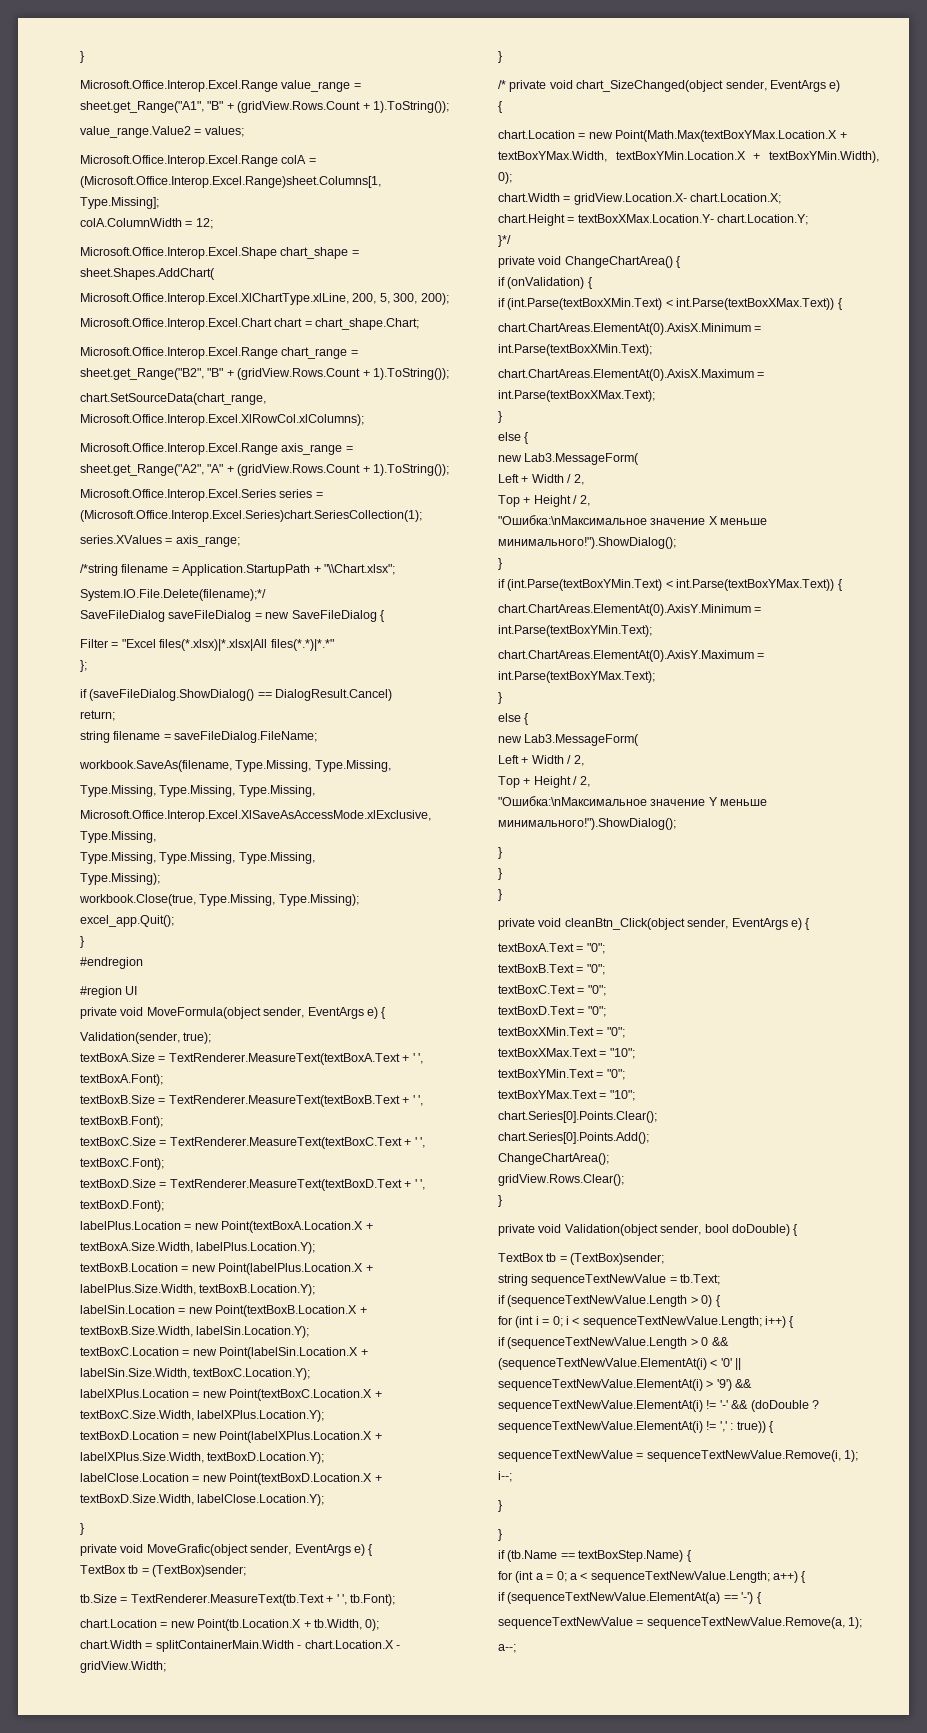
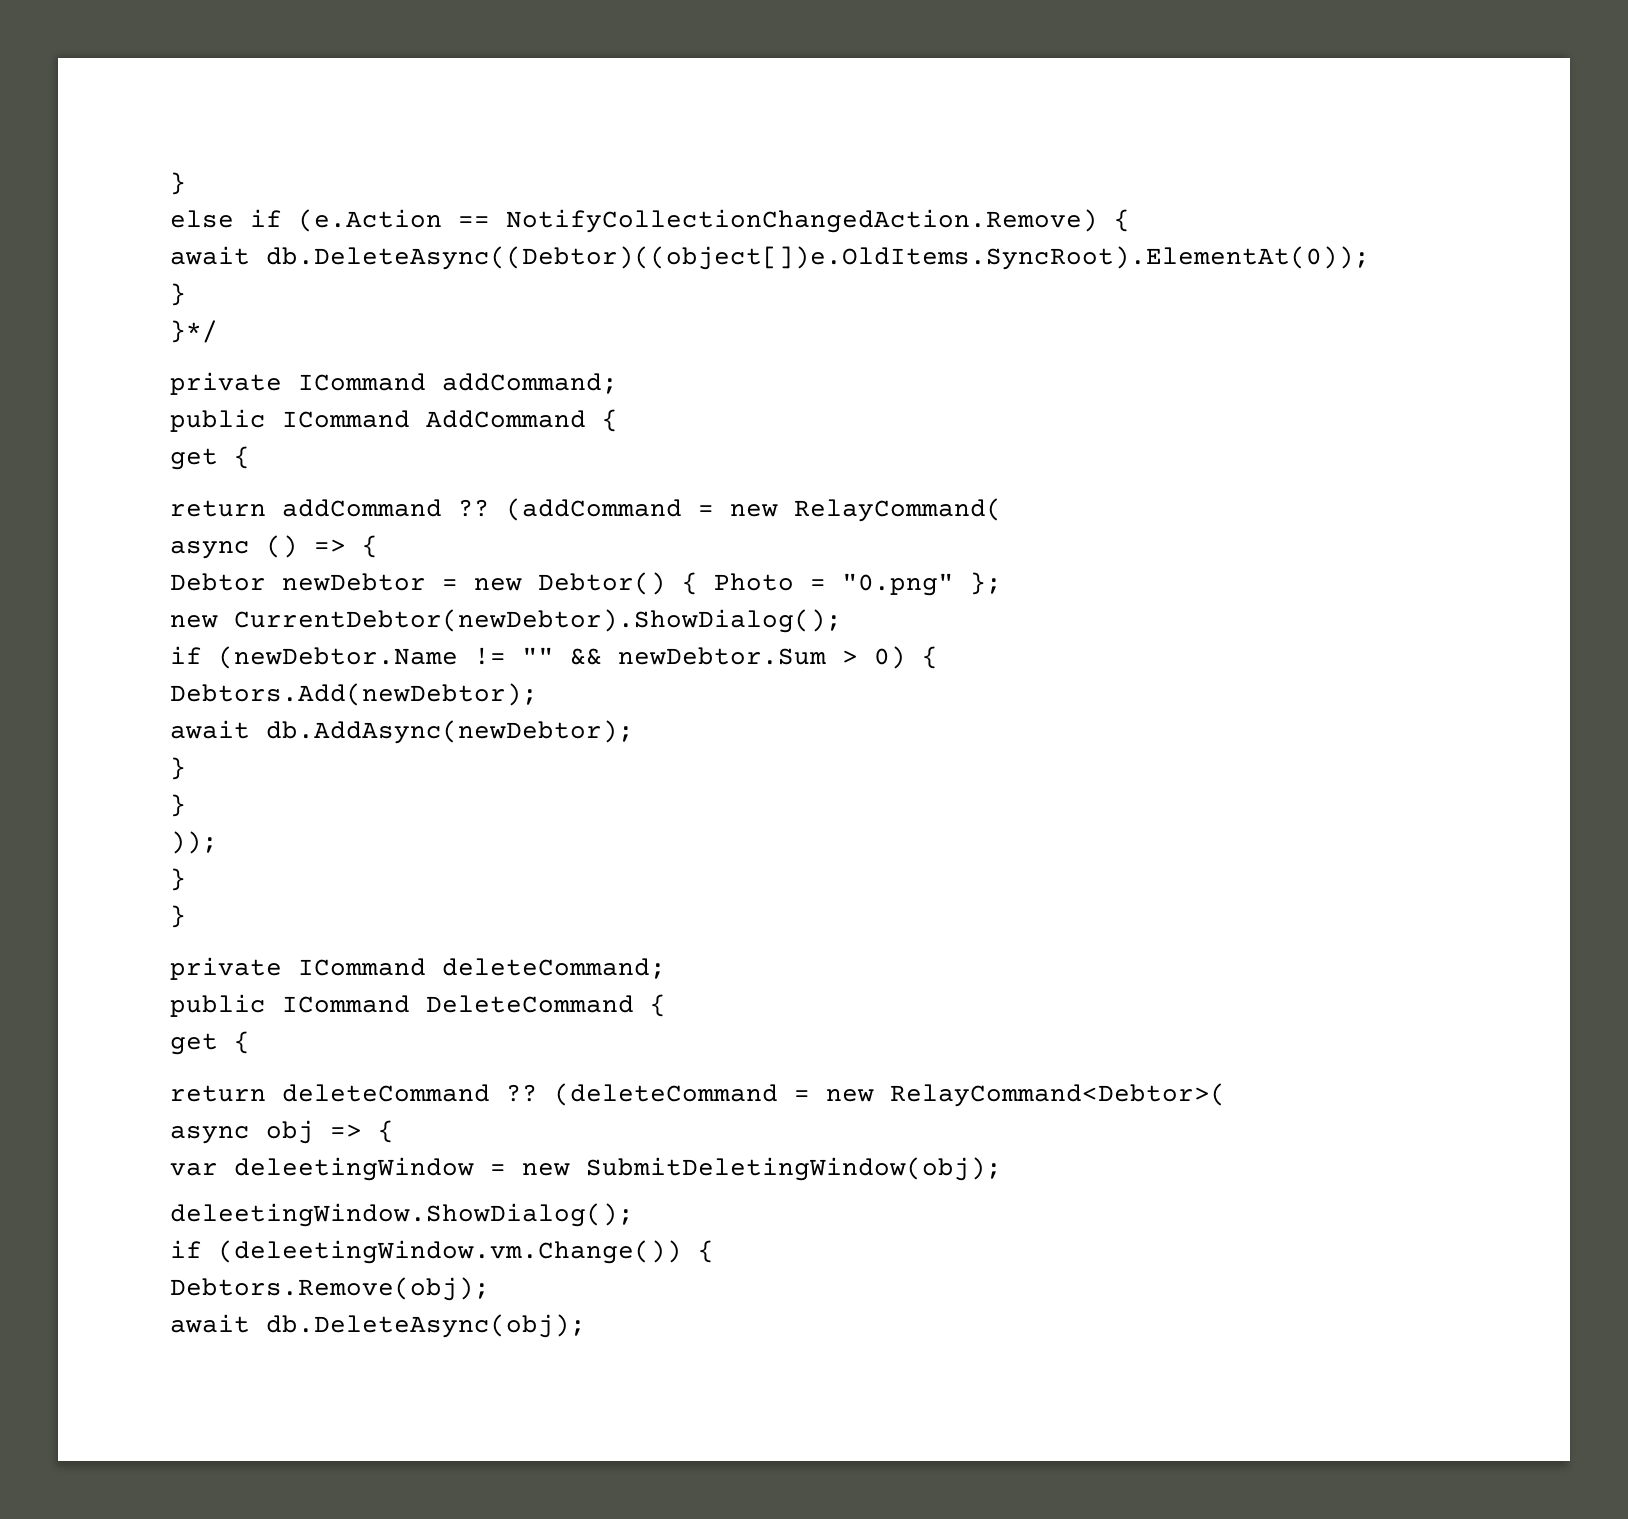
[80,51,84,63] [80,80,361,92] [80,101,449,113] [80,126,244,138] [80,155,316,167] [80,176,381,188] [80,197,159,209] [80,218,213,229] [80,247,359,259] [80,268,215,280] [80,293,449,305] [80,318,420,330] [80,347,358,359] [80,368,449,380] [80,393,266,405] [80,414,364,426] [80,443,353,455] [80,464,449,476] [80,489,323,501] [80,510,422,522] [80,535,240,547] [80,564,395,576] [80,589,266,601] [80,610,384,622] [80,639,334,651] [80,660,87,672] [80,689,393,701] [80,710,115,721] [80,731,318,743] [79,760,391,772] [80,785,315,797] [80,810,431,822] [80,831,156,843] [80,852,315,864] [80,873,160,885] [79,894,359,906] [80,915,174,927] [80,936,84,948] [80,957,143,969] [80,986,138,998] [80,1007,386,1019] [80,1032,212,1044] [80,1053,423,1065] [80,1074,163,1086] [80,1095,423,1107] [80,1116,163,1128] [80,1137,425,1149] [80,1158,164,1170] [80,1179,425,1191] [80,1200,164,1212] [80,1221,373,1233] [80,1242,316,1254] [80,1263,373,1275] [80,1284,316,1296] [80,1305,367,1317] [80,1326,310,1338] [80,1347,368,1359] [80,1368,311,1380] [80,1389,382,1401] [80,1410,325,1422] [80,1431,382,1443] [80,1452,325,1464] [80,1473,382,1485] [80,1494,325,1506] [80,1523,84,1535] [80,1544,373,1556] [80,1565,247,1577] [80,1594,396,1606] [80,1619,380,1631] [80,1640,400,1652] [80,1661,166,1673] [498,51,502,63] [498,80,841,92] [498,101,502,113] [498,130,847,142] [498,151,879,163] [498,172,512,184] [498,193,782,205] [498,214,809,226] [498,235,511,247] [498,256,681,268] [498,277,592,289] [498,298,842,310] [498,323,762,335] [498,344,652,356] [498,369,765,381] [498,390,655,402] [498,411,502,423] [498,432,529,444] [498,453,640,465] [498,474,584,485] [498,495,590,507] [498,515,768,525] [498,537,676,549] [498,558,502,570] [498,579,842,591] [498,604,762,616] [498,625,652,637] [498,650,765,662] [498,671,655,683] [498,692,502,704] [498,713,529,725] [498,734,640,746] [498,755,584,766] [498,776,590,788] [498,796,768,806] [498,818,676,830] [498,847,502,859] [498,868,502,880] [498,889,502,901] [498,918,810,930] [498,943,605,954] [498,964,605,975] [498,985,606,996] [498,1006,606,1017] [498,1027,625,1038] [498,1048,635,1059] [498,1069,625,1080] [498,1090,635,1101] [498,1111,657,1123] [498,1132,649,1144] [498,1153,609,1165] [498,1174,624,1186] [498,1195,502,1207] [498,1224,798,1236] [498,1253,665,1265] [498,1274,721,1286] [498,1295,720,1307] [498,1316,794,1328] [498,1337,729,1349] [498,1358,742,1370] [498,1379,753,1391] [498,1400,819,1412] [498,1421,773,1433] [498,1450,859,1462] [498,1471,512,1482] [498,1500,502,1512] [498,1529,502,1541] [498,1550,691,1562] [498,1571,806,1583] [498,1592,761,1604] [498,1617,863,1629] [498,1644,516,1653] } // Microsoft.Office.Interop.Excel.Range value_range = sheet.get_Range("A1", "B" + (gridView.Rows.Count + 1).ToString()); // value_range.Value2 = values; // Microsoft.Office.Interop.Excel.Range colA = (Microsoft.Office.Interop.Excel.Range)sheet.Columns[1, Type.Missing]; // colA.ColumnWidth = 12; // Microsoft.Office.Interop.Excel.Shape chart_shape = sheet.Shapes.AddChart( // Microsoft.Office.Interop.Excel.XlChartType.xlLine, 200, 5, 300, 200); // Microsoft.Office.Interop.Excel.Chart chart = chart_shape.Chart; // Microsoft.Office.Interop.Excel.Range chart_range = sheet.get_Range("B2", "B" + (gridView.Rows.Count + 1).ToString()); // chart.SetSourceData(chart_range, Microsoft.Office.Interop.Excel.XlRowCol.xlColumns); // Microsoft.Office.Interop.Excel.Range axis_range = sheet.get_Range("A2", "A" + (gridView.Rows.Count + 1).ToString()); // Microsoft.Office.Interop.Excel.Series series = (Microsoft.Office.Interop.Excel.Series)chart.SeriesCollection(1); // series.XValues = axis_range; // /*string filename = Application.StartupPath + "\\Chart.xlsx"; // System.IO.File.Delete(filename);*/ // SaveFileDialog saveFileDialog = new SaveFileDialog { // Filter = "Excel files(*.xlsx)|*.xlsx|All files(*.*)|*.*" // }; // if (saveFileDialog.ShowDialog() == DialogResult.Cancel) // return; // string filename = saveFileDialog.FileName; // workbook.SaveAs(filename, Type.Missing, Type.Missing, // Type.Missing, Type.Missing, Type.Missing, // Microsoft.Office.Interop.Excel.XlSaveAsAccessMode.xlExclusive, Type.Missing, // Type.Missing, Type.Missing, Type.Missing, // Type.Missing); // workbook.Close(true, Type.Missing, Type.Missing); // excel_app.Quit(); // } // #endregion // #region UI // private void MoveFormula(object sender, EventArgs e) { // Validation(sender, true); // textBoxA.Size = TextRenderer.MeasureText(textBoxA.Text + ' ', textBoxA.Font); // textBoxB.Size = TextRenderer.MeasureText(textBoxB.Text + ' ', textBoxB.Font); // textBoxC.Size = TextRenderer.MeasureText(textBoxC.Text + ' ', textBoxC.Font); // textBoxD.Size = TextRenderer.MeasureText(textBoxD.Text + ' ', textBoxD.Font); // labelPlus.Location = new Point(textBoxA.Location.X + textBoxA.Size.Width, labelPlus.Location.Y); // textBoxB.Location = new Point(labelPlus.Location.X + labelPlus.Size.Width, textBoxB.Location.Y); // labelSin.Location = new Point(textBoxB.Location.X + textBoxB.Size.Width, labelSin.Location.Y); // textBoxC.Location = new Point(labelSin.Location.X + labelSin.Size.Width, textBoxC.Location.Y); // labelXPlus.Location = new Point(textBoxC.Location.X + textBoxC.Size.Width, labelXPlus.Location.Y); // textBoxD.Location = new Point(labelXPlus.Location.X + labelXPlus.Size.Width, textBoxD.Location.Y); // labelClose.Location = new Point(textBoxD.Location.X + textBoxD.Size.Width, labelClose.Location.Y); // } // private void MoveGrafic(object sender, EventArgs e) { // TextBox tb = (TextBox)sender; // tb.Size = TextRenderer.MeasureText(tb.Text + ' ', tb.Font); // chart.Location = new Point(tb.Location.X + tb.Width, 0); // chart.Width = splitContainerMain.Width - chart.Location.X - gridView.Width; // } // /* private void chart_SizeChanged(object sender, EventArgs e) // { // chart.Location = new Point(Math.Max(textBoxYMax.Location.X + textBoxYMax.Width, textBoxYMin.Location.X + textBoxYMin.Width), 0); // chart.Width = gridView.Location.X- chart.Location.X; // chart.Height = textBoxXMax.Location.Y- chart.Location.Y; // }*/ // private void ChangeChartArea() { // if (onValidation) { // if (int.Parse(textBoxXMin.Text) < int.Parse(textBoxXMax.Text)) { // chart.ChartAreas.ElementAt(0).AxisX.Minimum = int.Parse(textBoxXMin.Text); // chart.ChartAreas.ElementAt(0).AxisX.Maximum = int.Parse(textBoxXMax.Text); // } // else { // new Lab3.MessageForm( // Left + Width / 2, // Top + Height / 2, // "Ошибка:\nМаксимальное значение Х меньше минимального!").ShowDialog(); // } // if (int.Parse(textBoxYMin.Text) < int.Parse(textBoxYMax.Text)) { // chart.ChartAreas.ElementAt(0).AxisY.Minimum = int.Parse(textBoxYMin.Text); // chart.ChartAreas.ElementAt(0).AxisY.Maximum = int.Parse(textBoxYMax.Text); // } // else { // new Lab3.MessageForm( // Left + Width / 2, // Top + Height / 2, // "Ошибка:\nМаксимальное значение Y меньше минимального!").ShowDialog(); // } // } // } // private void cleanBtn_Click(object sender, EventArgs e) { // textBoxA.Text = "0"; // textBoxB.Text = "0"; // textBoxC.Text = "0"; // textBoxD.Text = "0"; // textBoxXMin.Text = "0"; // textBoxXMax.Text = "10"; // textBoxYMin.Text = "0"; // textBoxYMax.Text = "10"; // chart.Series[0].Points.Clear(); // chart.Series[0].Points.Add(); // ChangeChartArea(); // gridView.Rows.Clear(); // } // private void Validation(object sender, bool doDouble) { // TextBox tb = (TextBox)sender; // string sequenceTextNewValue = tb.Text; // if (sequenceTextNewValue.Length > 0) { // for (int i = 0; i < sequenceTextNewValue.Length; i++) { // if (sequenceTextNewValue.Length > 0 && (sequenceTextNewValue.ElementAt(i) < '0' || sequenceTextNewValue.ElementAt(i) > '9') && sequenceTextNewValue.ElementAt(i) != '-' && (doDouble ? sequenceTextNewValue.ElementAt(i) != ',' : true)) { // sequenceTextNewValue = sequenceTextNewValue.Remove(i, 1); // i--; // } // } // if (tb.Name == textBoxStep.Name) { // for (int a = 0; a < sequenceTextNewValue.Length; a++) { // if (sequenceTextNewValue.ElementAt(a) == '-') { // sequenceTextNewValue = sequenceTextNewValue.Remove(a, 1); // a--; -> [170,172,186,195] [170,209,1130,233] [170,246,1370,270] [170,283,186,306] [170,320,218,343] [170,372,618,395] [170,409,618,432] [170,446,250,470] [170,498,1002,522] [170,535,378,559] [170,572,1002,596] [170,609,842,633] [170,646,938,669] [170,683,538,706] [170,720,634,744] [170,757,186,780] [170,794,186,817] [170,831,218,854] [170,868,186,891] [170,905,186,928] [170,957,666,980] [170,994,666,1017] [170,1031,250,1055] [170,1083,1226,1107] [170,1120,394,1144] [170,1157,1002,1181] [170,1203,634,1227] [170,1240,714,1264] [170,1277,490,1301] [170,1314,586,1338] } // else if (e.Action == NotifyCollectionChangedAction.Remove) { // await db.DeleteAsync((Debtor)((object[])e.OldItems.SyncRoot).ElementAt(0)); // } // }*/ // private ICommand addCommand; // public ICommand AddCommand { // get { // return addCommand ?? (addCommand = new RelayCommand( // async () => { // Debtor newDebtor = new Debtor() { Photo = "0.png" }; // new CurrentDebtor(newDebtor).ShowDialog(); // if (newDebtor.Name != "" && newDebtor.Sum > 0) { // Debtors.Add(newDebtor); // await db.AddAsync(newDebtor); // } // } // )); // } // } // private ICommand deleteCommand; // public ICommand DeleteCommand { // get { // return deleteCommand ?? (deleteCommand = new RelayCommand<Debtor>( // async obj => { // var deleetingWindow = new SubmitDeletingWindow(obj); // deleetingWindow.ShowDialog(); // if (deleetingWindow.vm.Change()) { // Debtors.Remove(obj); // await db.DeleteAsync(obj);

